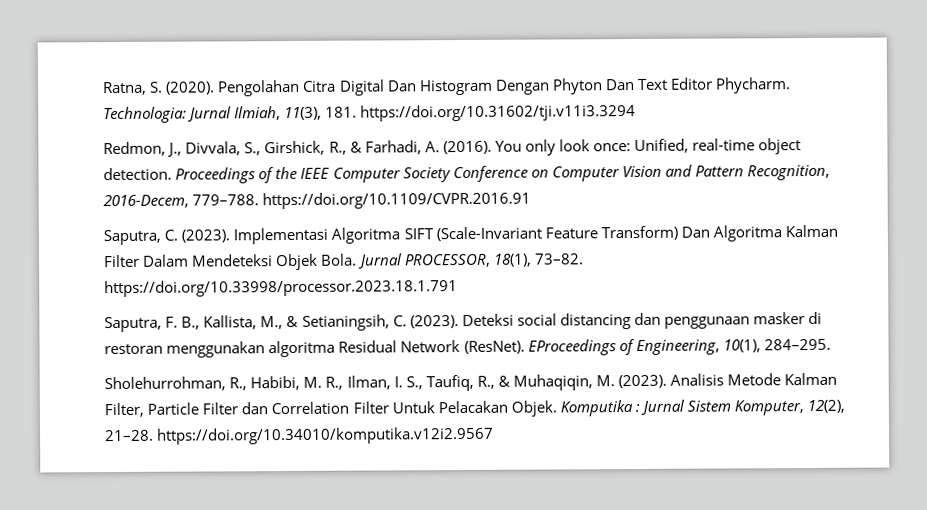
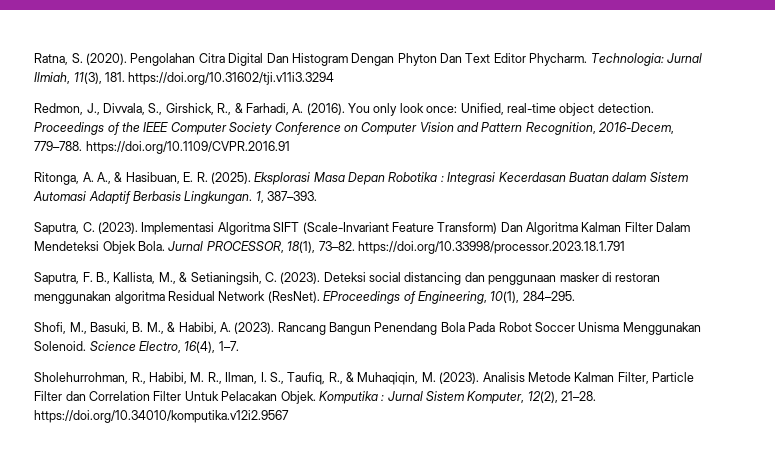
(532, 200) none -> [34,172,689,185] [33,191,318,204] // Ritonga, A. A., & Hasibuan, E. R. (2025). Eksplorasi Masa Depan Robotika : Integrasi Kecerdasan Buatan dalam Sistem Automasi Adaptif Berbasis Lingkungan. 1, 387–393.
(831, 344) none -> [34,322,701,335] [34,341,239,353] // Shofi, M., Basuki, B. M., & Habibi, A. (2023). Rancang Bangun Penendang Bola Pada Robot Soccer Unisma Menggunakan Solenoid. Science Electro, 16(4), 1–7.

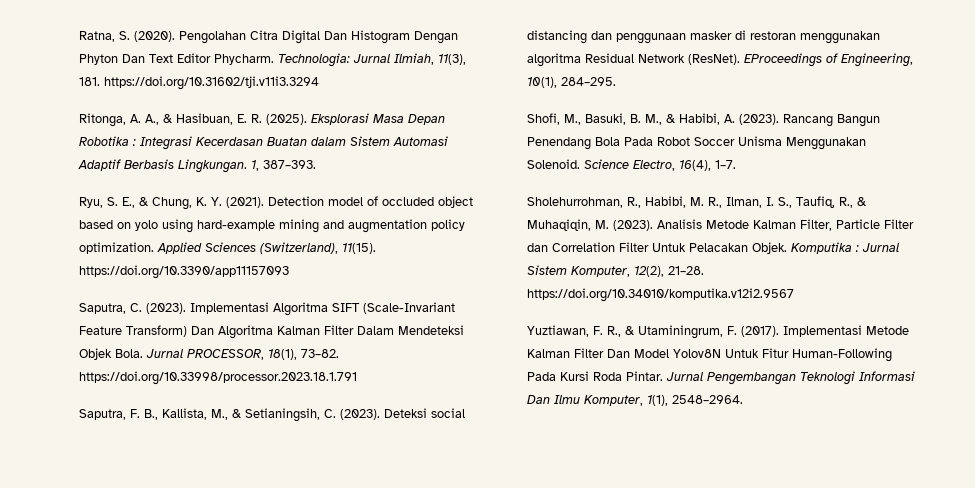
[34,103,654,116] [34,122,675,135] [34,141,290,154] // Redmon, J., Divvala, S., Girshick, R., & Farhadi, A. (2016). You only look once: Unified, real-time object detection. Proceedings of the IEEE Computer Society Conference on Computer Vision and Pattern Recognition, 2016-Decem, 779–788. https://doi.org/10.1109/CVPR.2016.91 -> (319, 83) none
(318, 196) none -> [78,196,473,210] [78,219,465,233] [78,242,376,254] [78,265,289,279] // Ryu, S. E., & Chung, K. Y. (2021). Detection model of occluded object based on yolo using hard-example mining and augmentation policy optimization. Applied Sciences (Switzerland), 11(15). https://doi.org/10.3390/app11157093
(290, 416) none -> [526,325,909,339] [526,348,892,362] [526,371,915,385] [526,395,743,406] // Yuztiawan, F. R., & Utaminingrum, F. (2017). Implementasi Metode Kalman Filter Dan Model Yolov8N Untuk Fitur Human-Following Pada Kursi Roda Pintar. Jurnal Pengembangan Teknologi Informasi Dan Ilmu Komputer, 1(1), 2548–2964.

